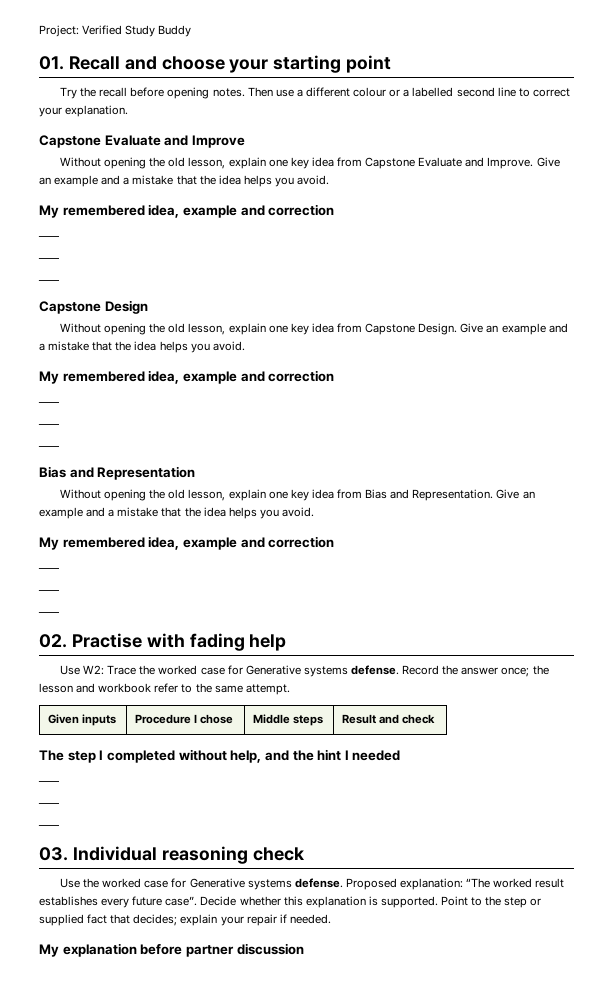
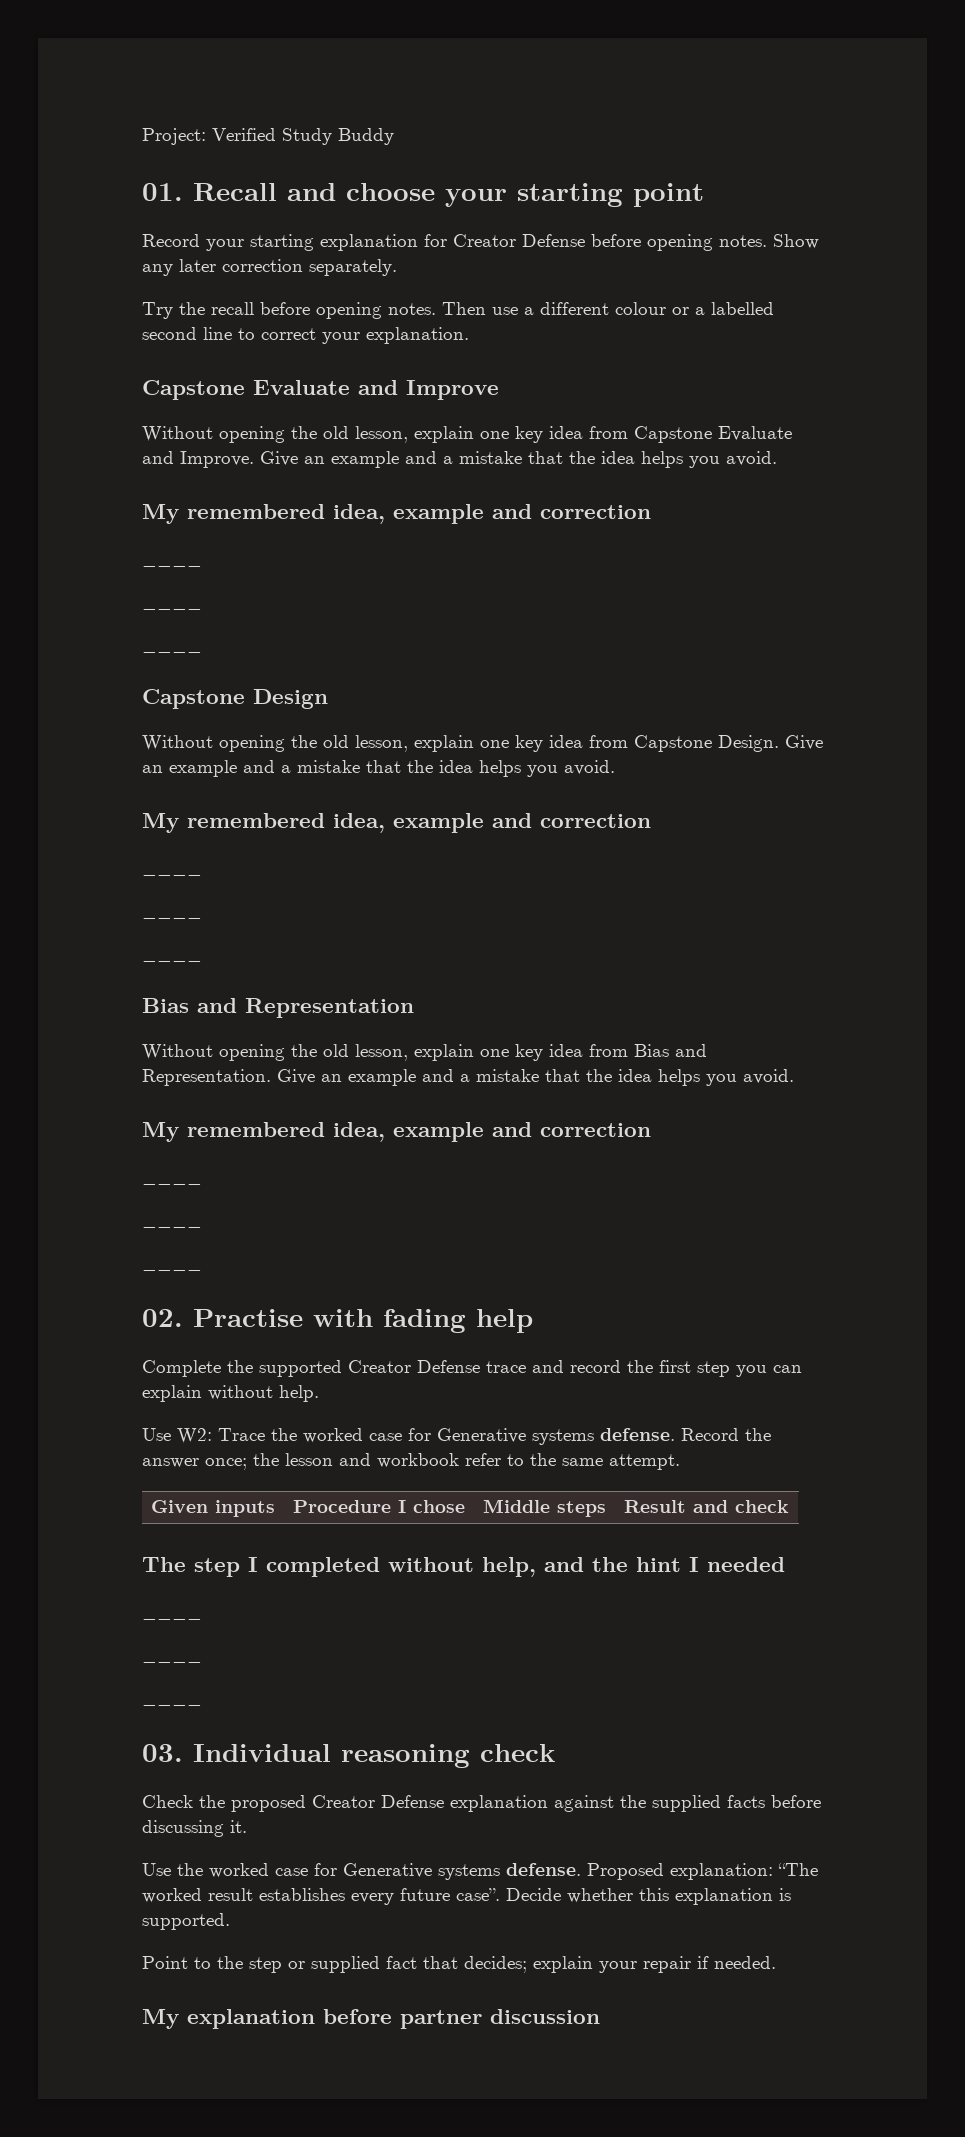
(392, 64) none -> [142,234,819,251] [142,259,397,276] // Record your starting explanation for Creator Defense before opening notes. Show any later correction separately.
(287, 642) none -> [142,1360,802,1377] [142,1385,319,1402] // Complete the supported Creator Defense trace and record the first step you can explain without help.
(305, 854) none -> [142,1795,821,1812] [142,1820,247,1837] // Check the proposed Creator Defense explanation against the supplied facts before discussing it.
(438, 902) none -> (230, 1921) //

